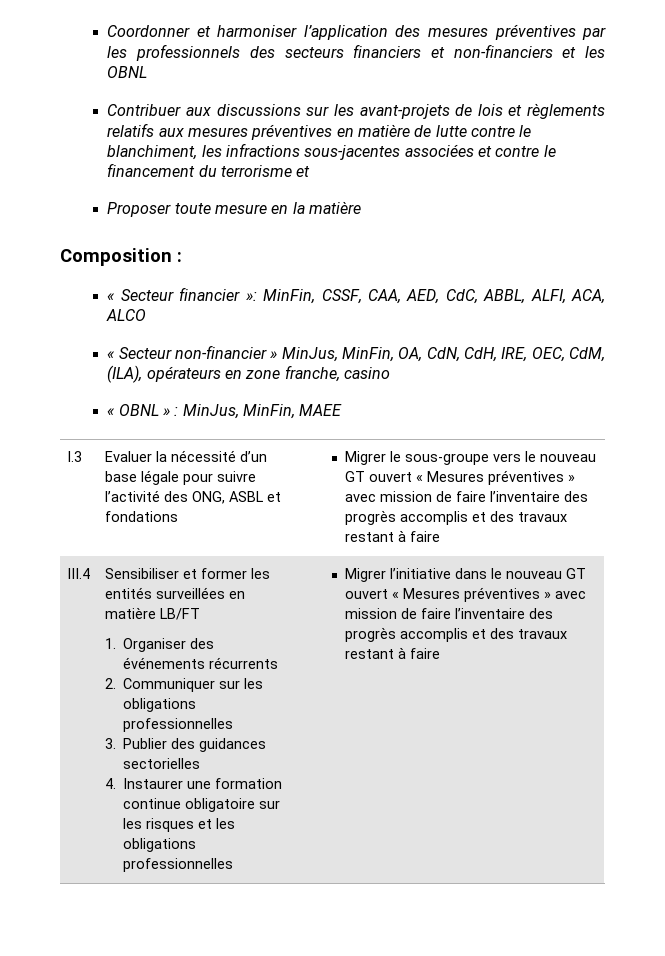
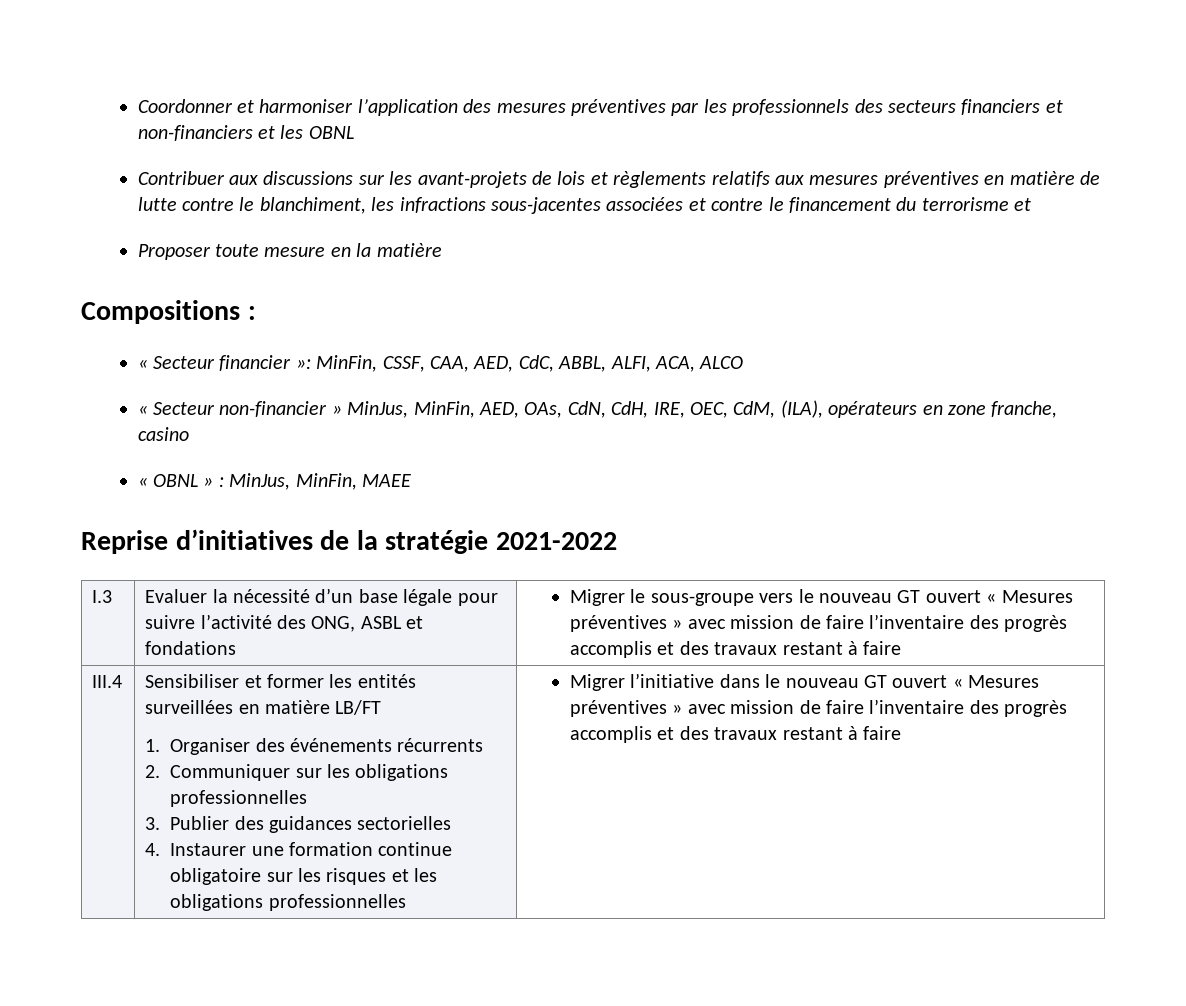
[60,248,172,266] Composition -> [81,300,240,324] Compositions
[398,347,423,362] OA, -> [478,402,563,418] AED, OAs,
(343, 410) none -> [81,529,617,554] // Reprise d’initiatives de la stratégie 2021-2022

